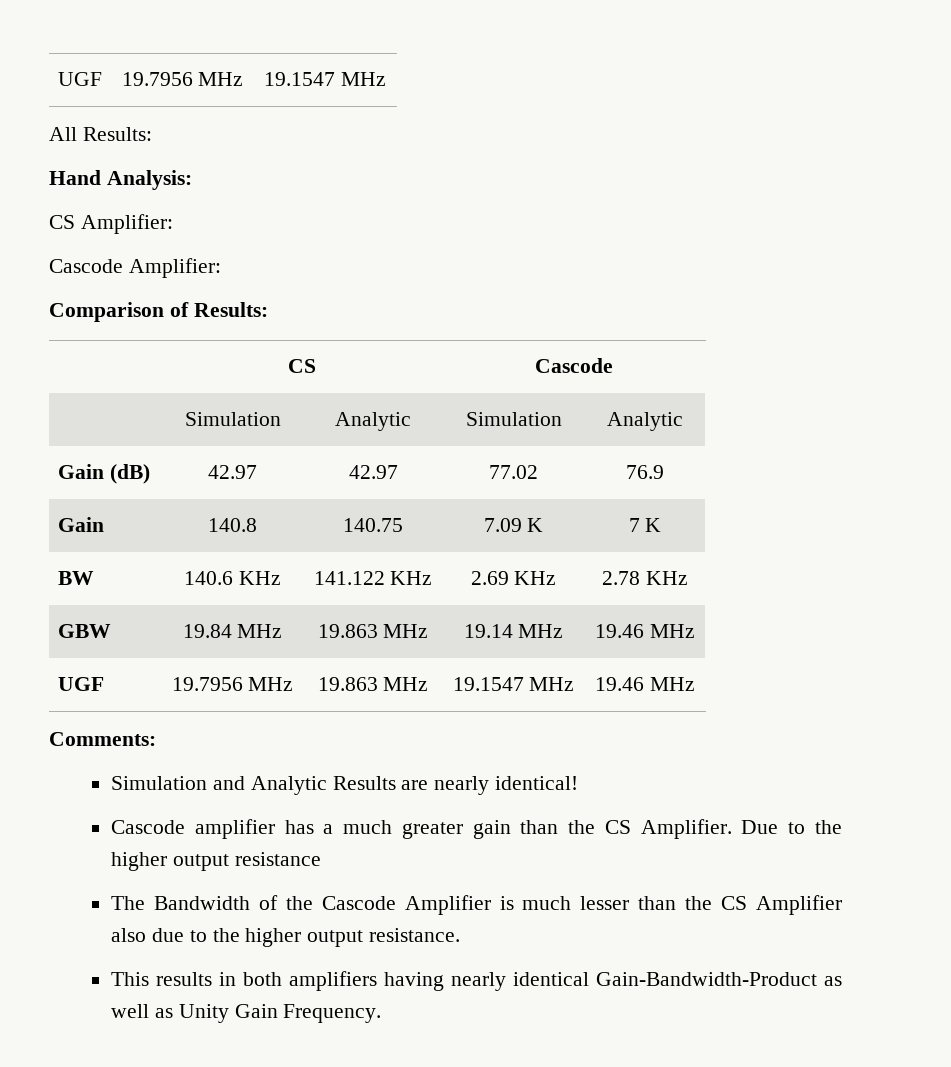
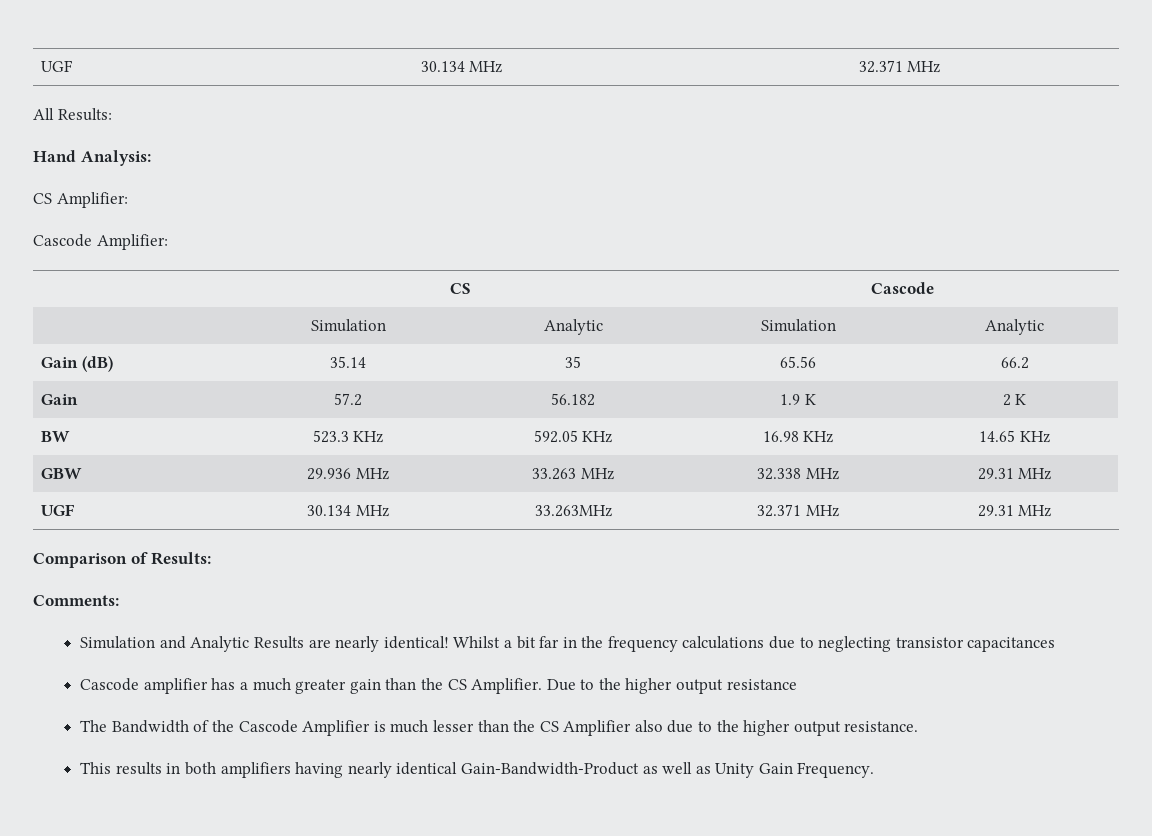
[57,72,102,86] [121,72,244,86] [264,72,336,86] UGF | 19.7956 MHz | 19.1547 -> [40,60,73,72] [420,61,503,73] [858,60,903,73] UGF | 30.134 MHz | 32.371
[49,302,268,322] // Comparison of Results: -> (168, 242) none
[208,465,257,479] [348,465,398,479] [489,465,538,479] [626,465,664,479] [57,517,104,532] [208,518,257,532] [343,518,403,532] [483,518,522,532] 42.97 | 42.97 | 77.02 | 76.9 // Gain | 140.8 | 140.75 | 7.09 -> [330,356,366,368] [565,356,581,368] [780,356,816,368] [1000,357,1029,369] [40,394,78,405] [334,393,362,406] [551,393,595,406] [780,394,801,405] 35.14 | 35 | 65.56 | 66.2 // Gain | 57.2 | 56.182 | 1.9
[628,518,640,532] 7 -> [1002,394,1011,406] 2
[184,571,281,585] [313,571,433,585] [470,571,557,585] [602,571,641,585] 140.6 KHz | 141.122 KHz | 2.69 KHz | 2.78 -> [312,430,384,443] [533,430,613,443] [762,431,834,443] [979,430,1016,442] 523.3 KHz | 592.05 KHz | 16.98 KHz | 14.65
[182,624,283,638] [317,624,429,638] [463,624,564,638] [595,624,645,638] 19.84 MHz | 19.863 MHz | 19.14 MHz | 19.46 -> [307,468,389,480] [532,468,614,480] [757,468,839,480] [977,468,1014,480] 29.936 MHz | 33.263 MHz | 32.338 MHz | 29.31
[171,677,294,691] [317,677,429,691] [452,677,575,691] [595,677,695,691] 19.7956 MHz | 19.863 MHz | 19.1547 MHz | 19.46 MHz -> [307,505,389,517] [534,505,612,517] [757,504,839,517] [977,505,1052,517] [33,552,212,568] 30.134 MHz | 33.263MHz | 32.371 MHz | 29.31 MHz // Comparison of Results:
(578, 783) none -> [453,636,1056,652] Whilst a bit far in the frequency calculations due to neglecting transistor capacitances

